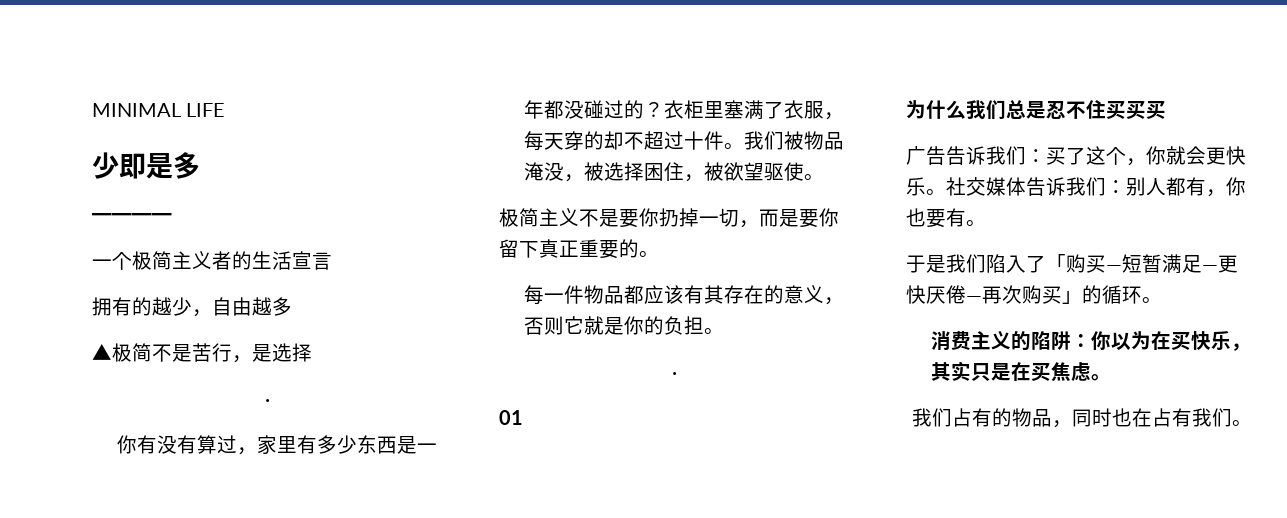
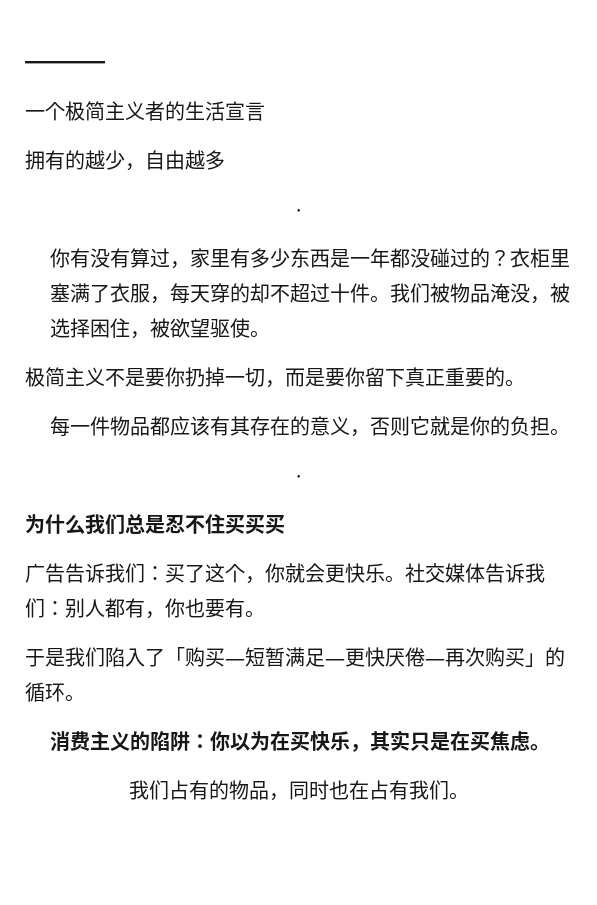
[92,103,226,117] [92,152,200,179] MINIMAL LIFE // 少即是多 // -> (25, 65) none
[92,343,312,363] // ▲极简不是苦行，是选择 -> (225, 160) none
[499,410,523,425] // 01 -> (301, 479) none

